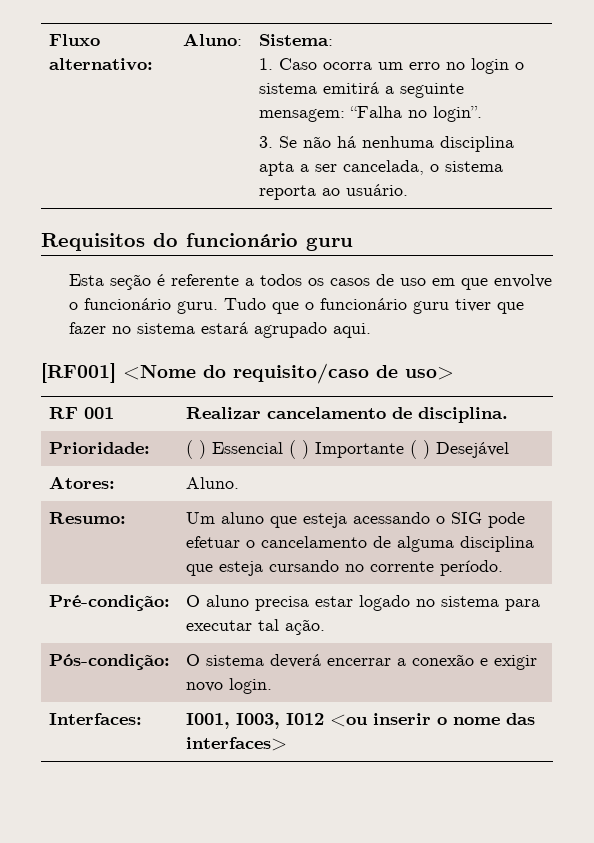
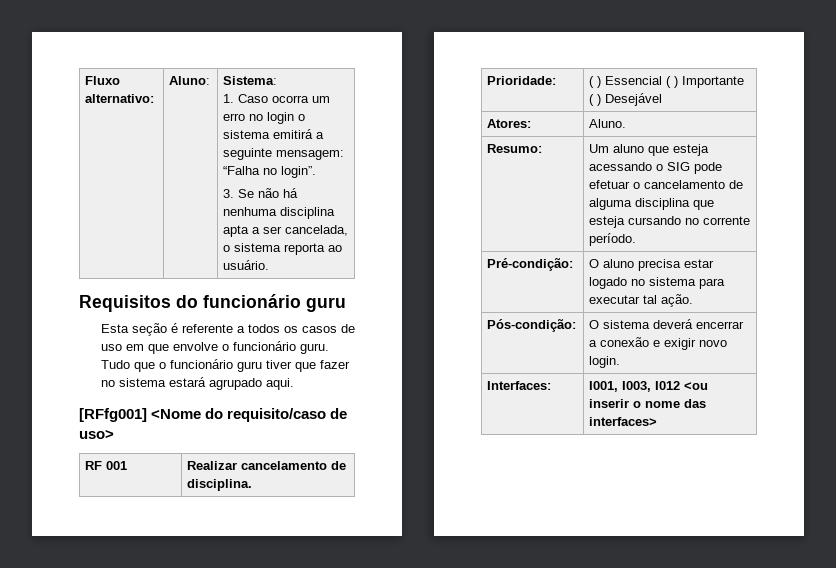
[41,363,116,383] [RF001] -> [79,408,147,422] [RFfg001]

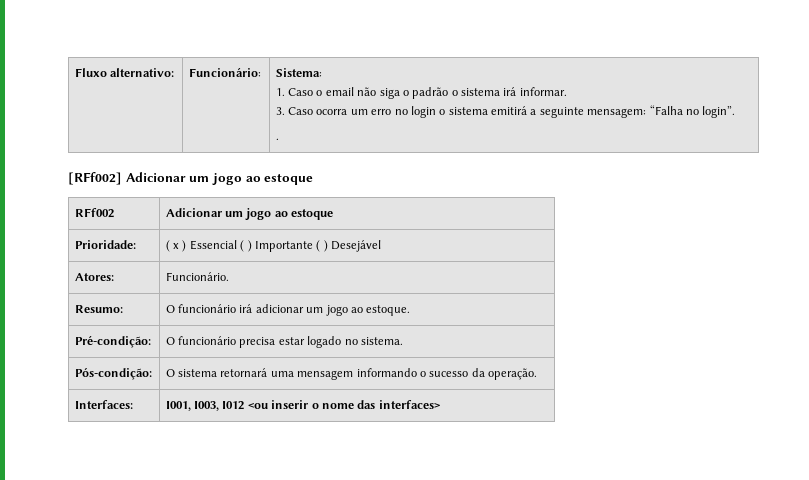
[169,76,211,85] Aluno: -> [188,68,261,77] Funcionário:
(269, 98) none -> [316,87,567,99] [275,107,314,115] o email não siga o padrão o sistema irá informar. // 3. Caso
[223,188,299,198] [223,207,336,219] [223,225,349,237] [223,243,343,255] [223,260,270,270] [79,294,346,312] [100,323,355,336] [100,341,329,354] [100,359,350,372] [100,377,294,390] [79,408,348,422] [79,430,114,439] [85,461,128,470] [187,461,347,470] [187,479,253,491] 3. Se não há nenhuma disciplina apta a ser cancelada, o sistema reporta ao usuário. // Requisitos do funcionário guru // Esta seção é referente a todos os casos de uso em que envolve o funcionário guru. Tudo que o funcionário guru tiver que fazer no sistema estará agrupado aqui. // [RFfg001] <Nome do requisito/caso de uso> // RF 001 | Realizar cancelamento de disciplina. -> [275,138,279,140] [68,172,314,185] [74,208,114,218] [165,208,334,220] . // [RFf002] Adicionar um jogo ao estoque // RFf002 | Adicionar um jogo ao estoque
(595, 82) none -> [173,243,180,249] x
[589,119,627,128] Aluno. -> [165,272,229,281] Funcionário.
[589,144,710,156] [589,162,723,174] [589,180,744,189] [589,198,715,210] [589,216,751,228] [589,233,637,246] Um aluno que esteja acessando o SIG pode efetuar o cancelamento de alguma disciplina que esteja cursando no corrente período. -> [165,304,411,316] O funcionário irá adicionar um jogo ao estoque.
[603,259,635,268] aluno -> [178,336,237,345] funcionário
[649,277,726,289] [589,294,694,307] [487,319,577,332] [589,319,745,329] [589,337,728,350] [589,356,621,368] sistema para executar tal ação. // Pós-condição: | O sistema deverá encerrar a conexão e exigir novo login. -> [360,337,403,345] [74,368,152,380] [165,368,538,380] sistema. // Pós-condição: | O sistema retornará uma mensagem informando o sucesso da operação.

